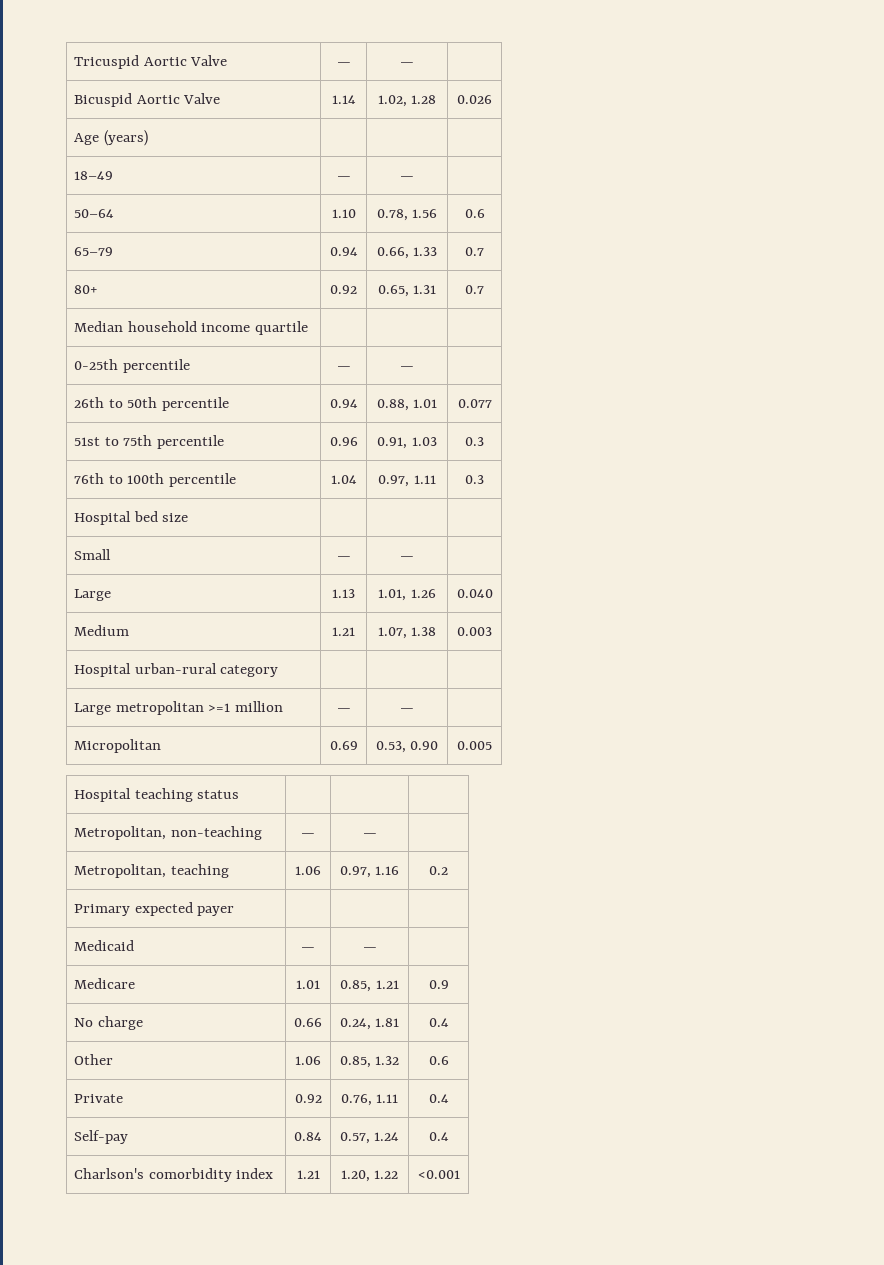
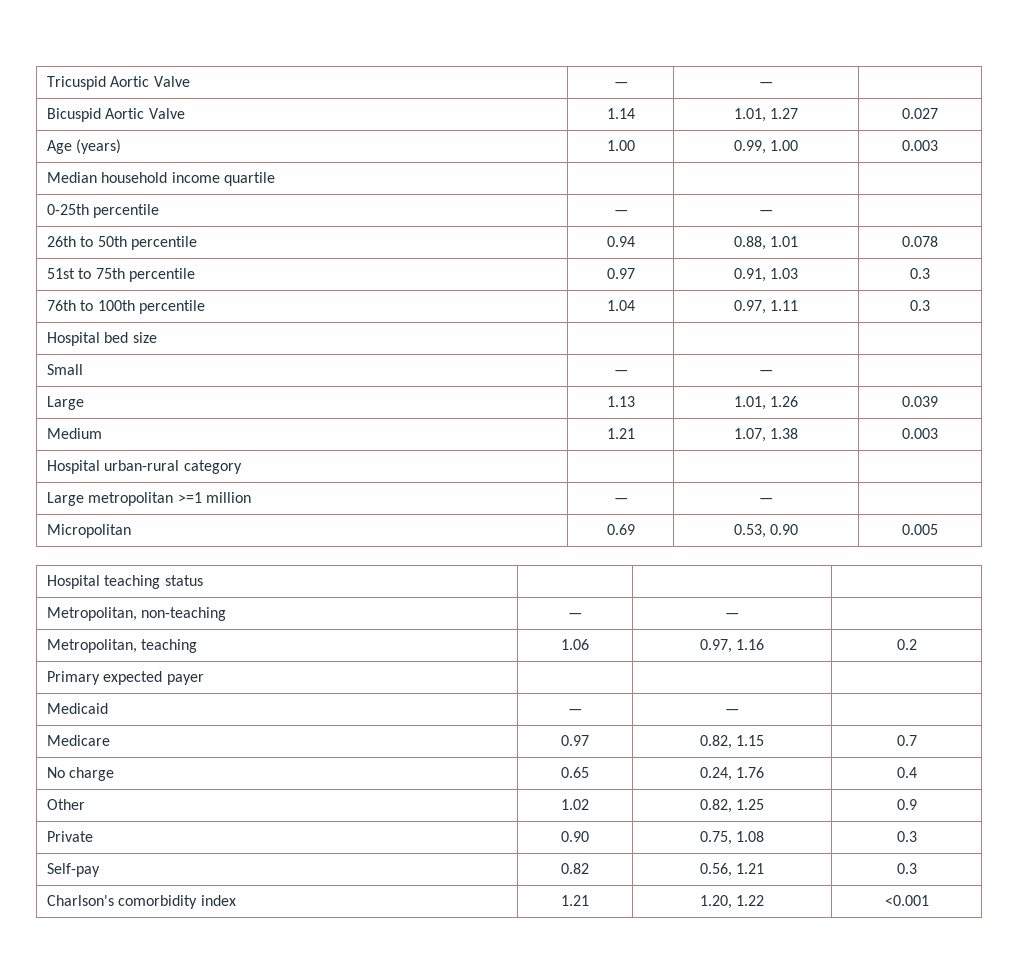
[377,95,437,107] [457,95,492,104] 1.02, 1.28 | 0.026 -> [733,108,799,122] [902,108,938,119] 1.01, 1.27 | 0.027
[74,171,114,180] [336,176,351,180] [400,176,414,180] [74,209,115,218] [331,209,356,218] [376,209,438,221] [464,209,485,218] [74,247,114,256] [329,247,358,256] [376,247,438,259] [465,247,484,256] [74,285,99,294] [330,285,357,294] [377,285,437,297] [465,285,484,294] | | // 18–49 | — | — | // 50–64 | 1.10 | 0.78, 1.56 | 0.6 // 65–79 | 0.94 | 0.66, 1.33 | 0.7 // 80+ | 0.92 | 0.65, 1.31 | 0.7 -> [606,140,635,151] [733,140,799,154] [902,140,938,151] 1.00 | 0.99, 1.00 | 0.003
[457,399,492,408] 0.077 -> [902,236,938,247] 0.078
[329,437,358,446] 0.96 -> [606,268,635,279] 0.97
[456,589,493,598] 0.040 -> [902,396,938,407] 0.039
[296,980,320,989] [340,980,399,992] [428,980,449,989] 1.01 | 0.85, 1.21 | 0.9 -> [561,735,589,746] [699,735,765,749] [896,735,917,746] 0.97 | 0.82, 1.15 | 0.7
[294,1018,322,1027] 0.66 -> [561,767,589,778] 0.65
[375,1018,400,1027] 1.81 -> [736,767,765,778] 1.76
[295,1056,321,1065] [339,1056,400,1068] [428,1056,449,1065] [74,1094,124,1103] [294,1094,322,1103] [340,1094,399,1106] [428,1094,449,1103] [74,1130,129,1144] [294,1132,322,1141] [339,1132,400,1144] [428,1132,449,1141] 1.06 | 0.85, 1.32 | 0.6 // Private | 0.92 | 0.76, 1.11 | 0.4 // Self-pay | 0.84 | 0.57, 1.24 | 0.4 -> [561,799,589,810] [699,799,765,813] [896,799,917,810] [47,831,94,842] [561,831,589,842] [699,831,765,845] [896,831,917,842] [47,863,101,877] [561,863,589,874] [699,863,765,877] [896,863,917,874] 1.02 | 0.82, 1.25 | 0.9 // Private | 0.90 | 0.75, 1.08 | 0.3 // Self-pay | 0.82 | 0.56, 1.21 | 0.3

